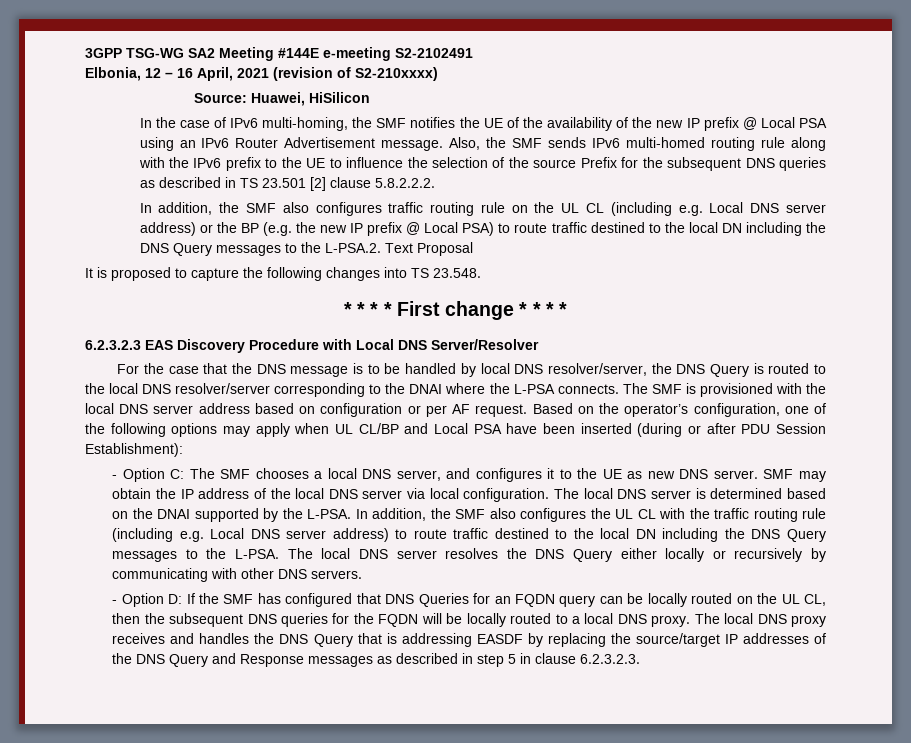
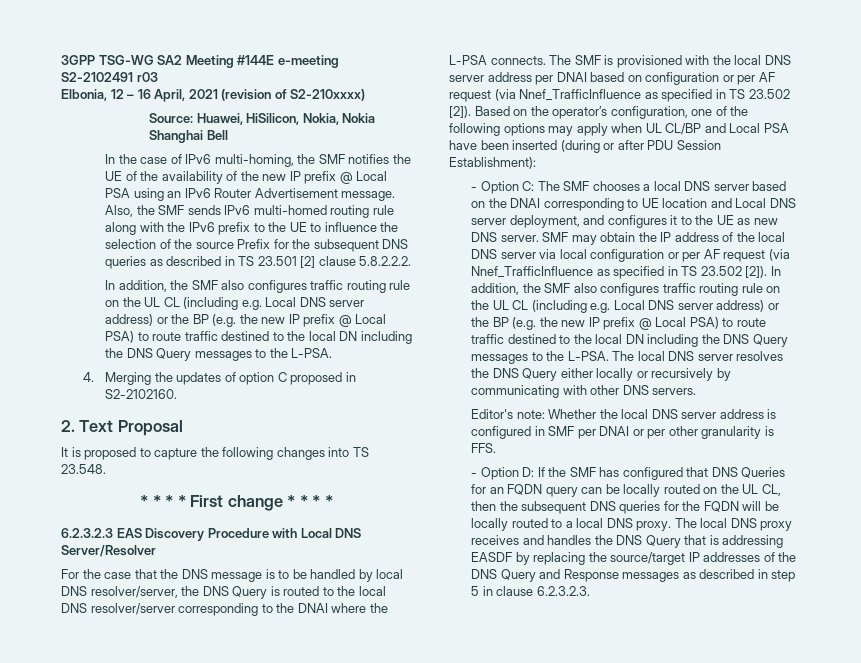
(473, 53) none -> [136,72,158,82] r03
[309,92,371,103] HiSilicon -> [246,113,376,125] [149,130,228,143] HiSilicon, Nokia, Nokia Shanghai Bell
[324,243,381,253] L-PSA.2. -> [291,348,333,358] [83,372,356,385] [105,389,178,399] [61,420,75,432] L-PSA. // 4. Merging the updates of option C proposed in S2-2102160. // 2.
(250, 408) none -> [535,72,587,85] per DNAI
[475,404,528,417] request. -> [449,89,790,102] [449,106,471,118] request (via Nnef_TrafficInfluence as specified in TS 23.502 [2]).
[396,470,441,481] server, -> [713,181,787,191] [471,198,796,211] [471,215,580,228] server based on the DNAI corresponding to UE location and Local DNS server deployment,
[463,488,826,502] [112,508,826,522] [112,528,389,542] configuration. The local DNS server is determined based on the DNAI supported by the L-PSA. In addition, the SMF also configures the UL CL with the traffic routing rule (including e.g. Local DNS server address) -> [590,249,790,262] [471,266,781,279] [471,283,781,296] [471,300,779,313] [471,317,719,330] configuration or per AF request (via Nnef_TrafficInfluence as specified in TS 23.502 [2]). In addition, the SMF also configures traffic routing rule on the UL CL (including e.g. Local DNS server address) or the BP (e.g. the new IP prefix @ Local PSA)
(363, 574) none -> [471,409,777,419] [471,426,774,439] [471,443,497,453] // Editor's note: Whether the local DNS server address is configured in SMF per DNAI or per other granularity is FFS.

